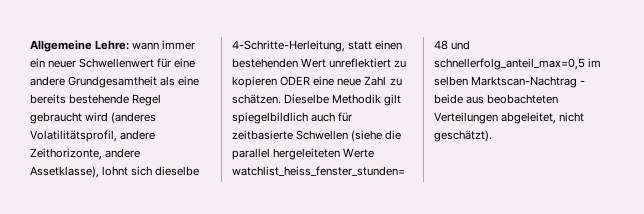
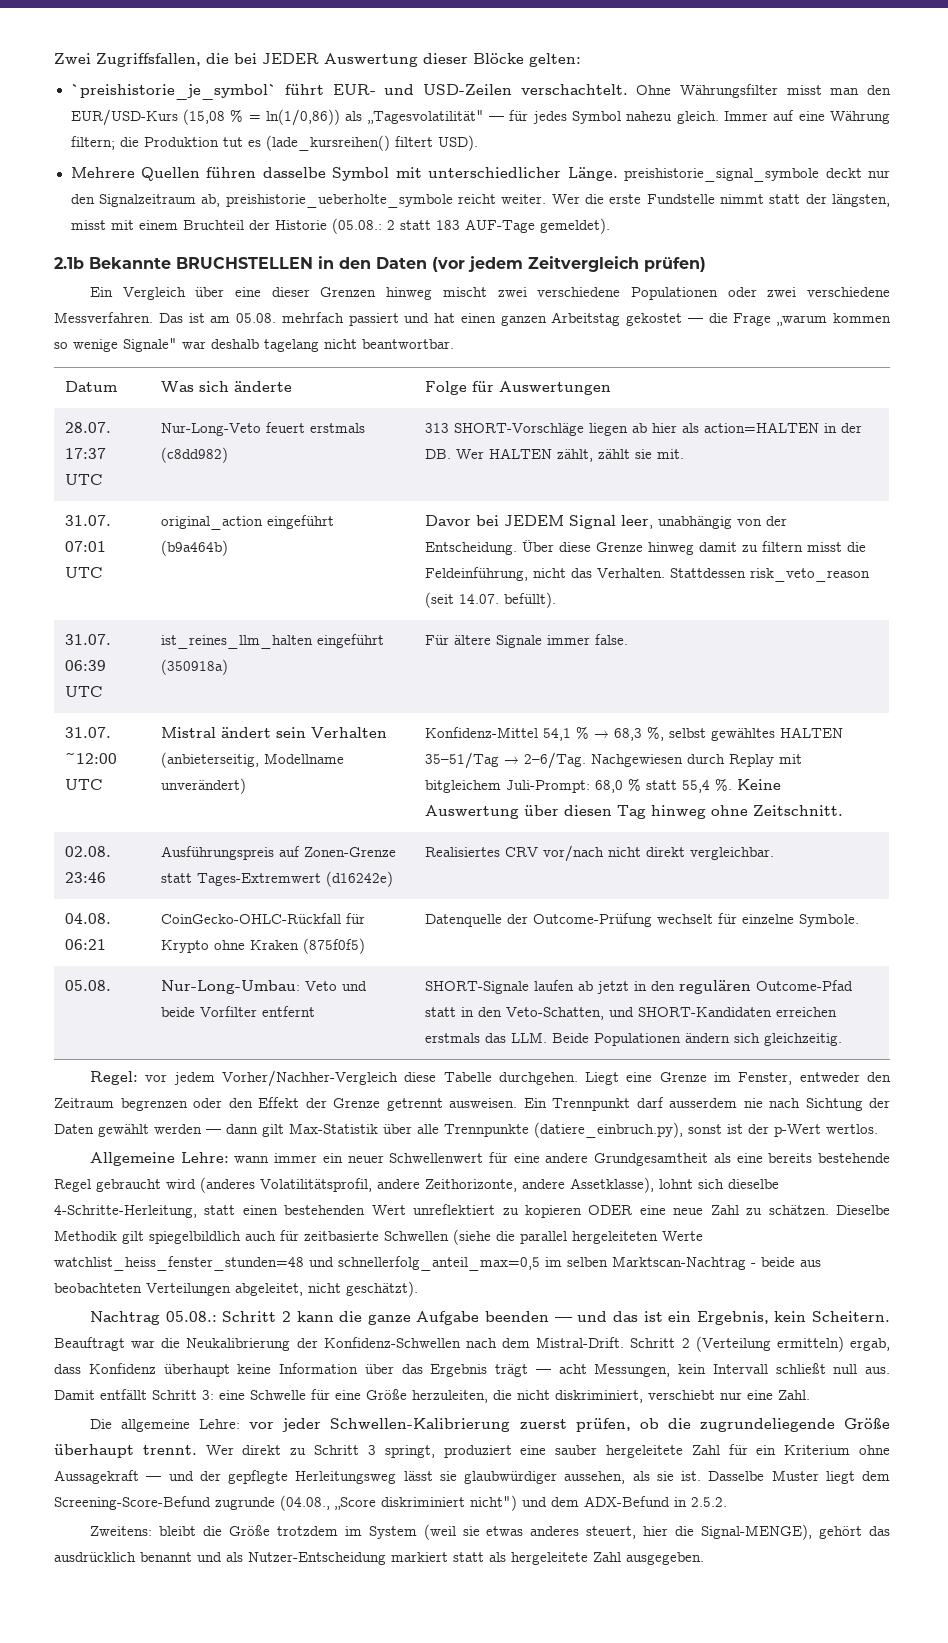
(30, 46) none -> [54,53,581,67] [70,84,891,100] [70,109,890,126] [70,135,478,151] [70,167,891,182] [70,194,890,208] [70,218,610,234] [54,256,706,272] [90,287,891,300] [54,312,891,326] [54,338,454,352] [64,381,117,392] [160,381,292,393] [424,381,611,395] [64,422,111,433] [64,448,106,459] [64,474,102,485] [160,422,365,436] [160,447,228,463] [424,422,862,436] [424,448,684,462] [64,515,111,526] [64,541,106,552] [64,567,102,578] [160,515,334,530] [160,540,228,556] [424,515,787,529] [424,540,866,555] [424,567,870,582] [424,592,556,608] [64,634,111,645] [64,660,106,671] [64,686,102,697] [160,634,384,649] [160,659,228,675] [424,634,628,648] [64,727,111,738] [64,752,117,764] [64,779,102,790] [160,727,387,738] [160,752,344,768] [160,778,246,794] [424,726,843,741] [424,752,802,769] [424,778,781,793] [424,805,843,819] [64,846,111,857] [64,872,106,883] [160,846,396,860] [160,871,393,887] [424,845,774,862] [64,913,111,924] [64,939,106,950] [160,913,365,924] [160,938,365,954] [424,913,859,927] [64,980,111,991] [160,980,367,994] [160,1006,315,1017] [424,980,853,994] [424,1007,837,1020] [424,1032,842,1046] [90,1070,891,1087] [54,1097,890,1111] [54,1122,878,1138] Zwei Zugriffsfallen, die bei JEDER Auswertung dieser Blöcke gelten: // `preishistorie_je_symbol` führt EUR- und USD-Zeilen verschachtelt. Ohne Währungsfilter misst man den EUR/USD-Kurs (15,08 % = ln(1/0,86)) als „Tagesvolatilität" — für jedes Symbol nahezu gleich. Immer auf eine Währung filtern; die Produktion tut es (lade_kursreihen() filtert USD). // Mehrere Quellen führen dasselbe Symbol mit unterschiedlicher Länge. preishistorie_signal_symbole deckt nur den Signalzeitraum ab, preishistorie_ueberholte_symbole reicht weiter. Wer die erste Fundstelle nimmt statt der längsten, misst mit einem Bruchteil der Historie (05.08.: 2 statt 183 AUF-Tage gemeldet). // 2.1b Bekannte BRUCHSTELLEN in den Daten (vor jedem Zeitvergleich prüfen) // Ein Vergleich über eine dieser Grenzen hinweg mischt zwei verschiedene Populationen oder zwei verschiedene Messverfahren. Das ist am 05.08. mehrfach passiert und hat einen ganzen Arbeitstag gekostet — die Frage „warum kommen so wenige Signale" war deshalb tagelang nicht beantwortbar. // Datum | Was sich änderte | Folge für Auswertungen // 28.07. 17:37 UTC | Nur-Long-Veto feuert erstmals (c8dd982) | 313 SHORT-Vorschläge liegen ab hier als action=HALTEN in der DB. Wer HALTEN zählt, zählt sie mit. // 31.07. 07:01 UTC | original_action eingeführt (b9a464b) | Davor bei JEDEM Signal leer, unabhängig von der Entscheidung. Über diese Grenze hinweg damit zu filtern misst die Feldeinführung, nicht das Verhalten. Stattdessen risk_veto_reason (seit 14.07. befüllt). // 31.07. 06:39 UTC | ist_reines_llm_halten eingeführt (350918a) | Für ältere Signale immer false. // 31.07. ~12:00 UTC | Mistral ändert sein Verhalten (anbieterseitig, Modellname unverändert) | Konfidenz-Mittel 54,1 % → 68,3 %, selbst gewähltes HALTEN 35–51/Tag → 2–6/Tag. Nachgewiesen durch Replay mit bitgleichem Juli-Prompt: 68,0 % statt 55,4 %. Keine Auswertung über diesen Tag hinweg ohne Zeitschnitt. // 02.08. 23:46 | Ausführungspreis auf Zonen-Grenze statt Tages-Extremwert (d16242e) | Realisiertes CRV vor/nach nicht direkt vergleichbar. // 04.08. 06:21 | CoinGecko-OHLC-Rückfall für Krypto ohne Kraken (875f0f5) | Datenquelle der Outcome-Prüfung wechselt für einzelne Symbole. // 05.08. | Nur-Long-Umbau: Veto und beide Vorfilter entfernt | SHORT-Signale laufen ab jetzt in den regulären Outcome-Pfad statt in den Veto-Schatten, und SHORT-Kandidaten erreichen erstmals das LLM. Beide Populationen ändern sich gleichzeitig. // Regel: vor jedem Vorher/Nachher-Vergleich diese Tabelle durchgehen. Liegt eine Grenze im Fenster, entweder den Zeitraum begrenzen oder den Effekt der Grenze getrennt ausweisen. Ein Trennpunkt darf ausserdem nie nach Sichtung der Daten gewählt werden — dann gilt Max-Statistik über alle Trennpunkte (datiere_einbruch.py), sonst ist der p-Wert wertlos. //
(492, 136) none -> [90,1311,890,1325] [54,1336,891,1352] [54,1363,890,1377] [54,1389,810,1403] [90,1418,891,1432] [54,1444,890,1458] [54,1470,890,1484] [54,1495,727,1511] [90,1524,890,1540] [54,1552,704,1565] // Nachtrag 05.08.: Schritt 2 kann die ganze Aufgabe beenden — und das ist ein Ergebnis, kein Scheitern. Beauftragt war die Neukalibrierung der Konfidenz-Schwellen nach dem Mistral-Drift. Schritt 2 (Verteilung ermitteln) ergab, dass Konfidenz überhaupt keine Information über das Ergebnis trägt — acht Messungen, kein Intervall schließt null aus. Damit entfällt Schritt 3: eine Schwelle für eine Größe herzuleiten, die nicht diskriminiert, verschiebt nur eine Zahl. // Die allgemeine Lehre: vor jeder Schwellen-Kalibrierung zuerst prüfen, ob die zugrundeliegende Größe überhaupt trennt. Wer direkt zu Schritt 3 springt, produziert eine sauber hergeleitete Zahl für ein Kriterium ohne Aussagekraft — und der gepflegte Herleitungsweg lässt sie glaubwürdiger aussehen, als sie ist. Dasselbe Muster liegt dem Screening-Score-Befund zugrunde (04.08., „Score diskriminiert nicht") und dem ADX-Befund in 2.5.2. // Zweitens: bleibt die Größe trotzdem im System (weil sie etwas anderes steuert, hier die Signal-MENGE), gehört das ausdrücklich benannt und als Nutzer-Entscheidung markiert statt als hergeleitete Zahl ausgegeben.

